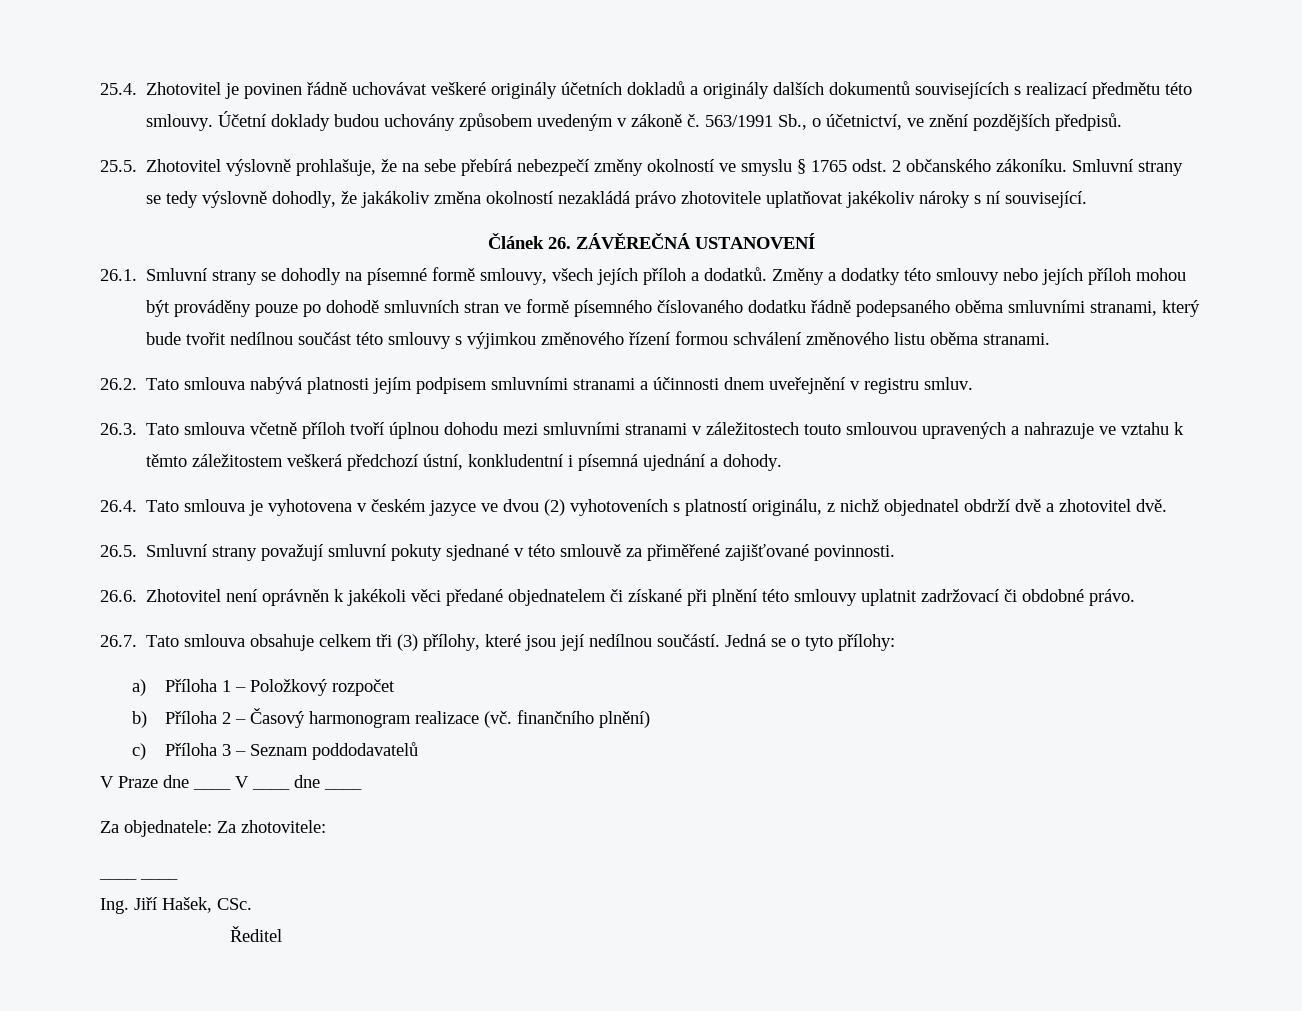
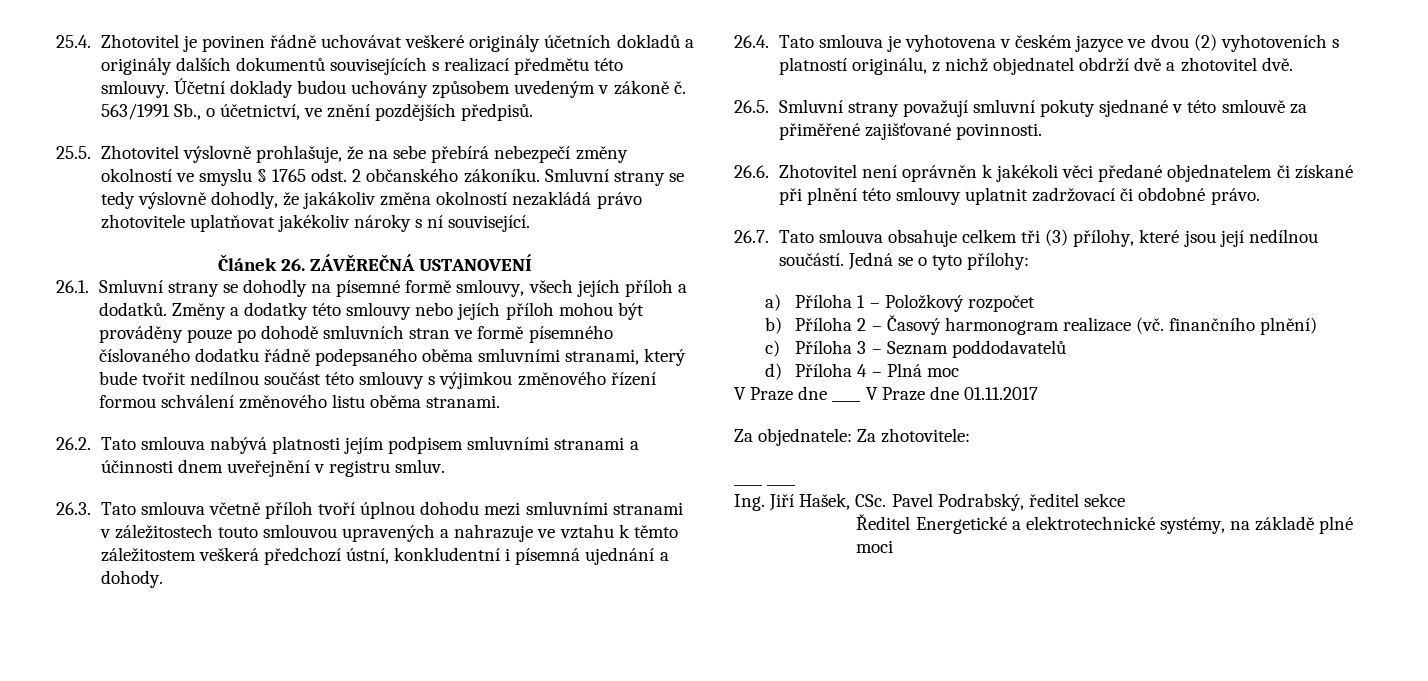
(418, 751) none -> [764,363,959,380] // d) Příloha 4 – Plná moc
[252,788,290,790] [294,775,320,788] [324,788,362,790] ____ dne ____ -> [881,386,1038,401] Praze dne 01.11.2017
[229,926,282,942] // Ředitel -> [891,493,1125,511] [856,514,1354,534] [856,540,894,553] Pavel Podrabský, ředitel sekce // Ředitel Energetické a elektrotechnické systémy, na základě plné moci

